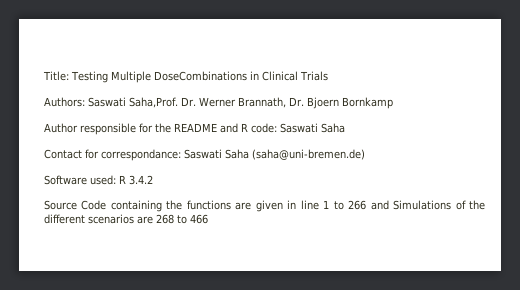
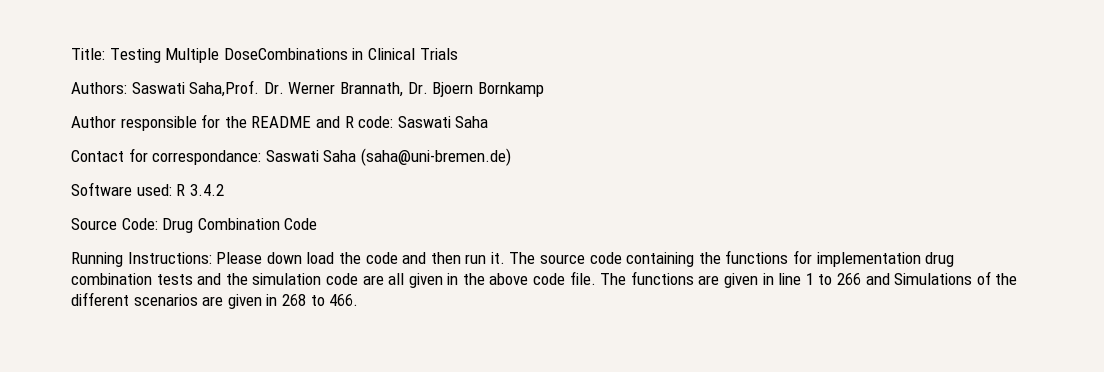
[81,200,183,212] Code containing the -> [121,218,318,233] [71,250,955,267] [71,271,627,288] Code: Drug Combination Code // Running Instructions: Please down load the code and then run it. The source code containing the functions for implementation drug combination tests and the simulation code are all given in the above code file. The
(153, 220) none -> [227,294,278,309] given in
[190,214,208,224] 466 -> [329,294,359,306] 466.

